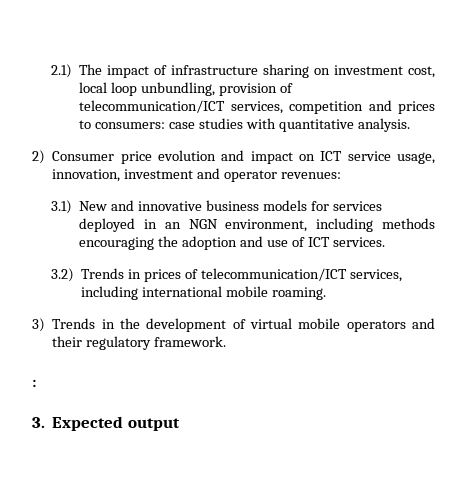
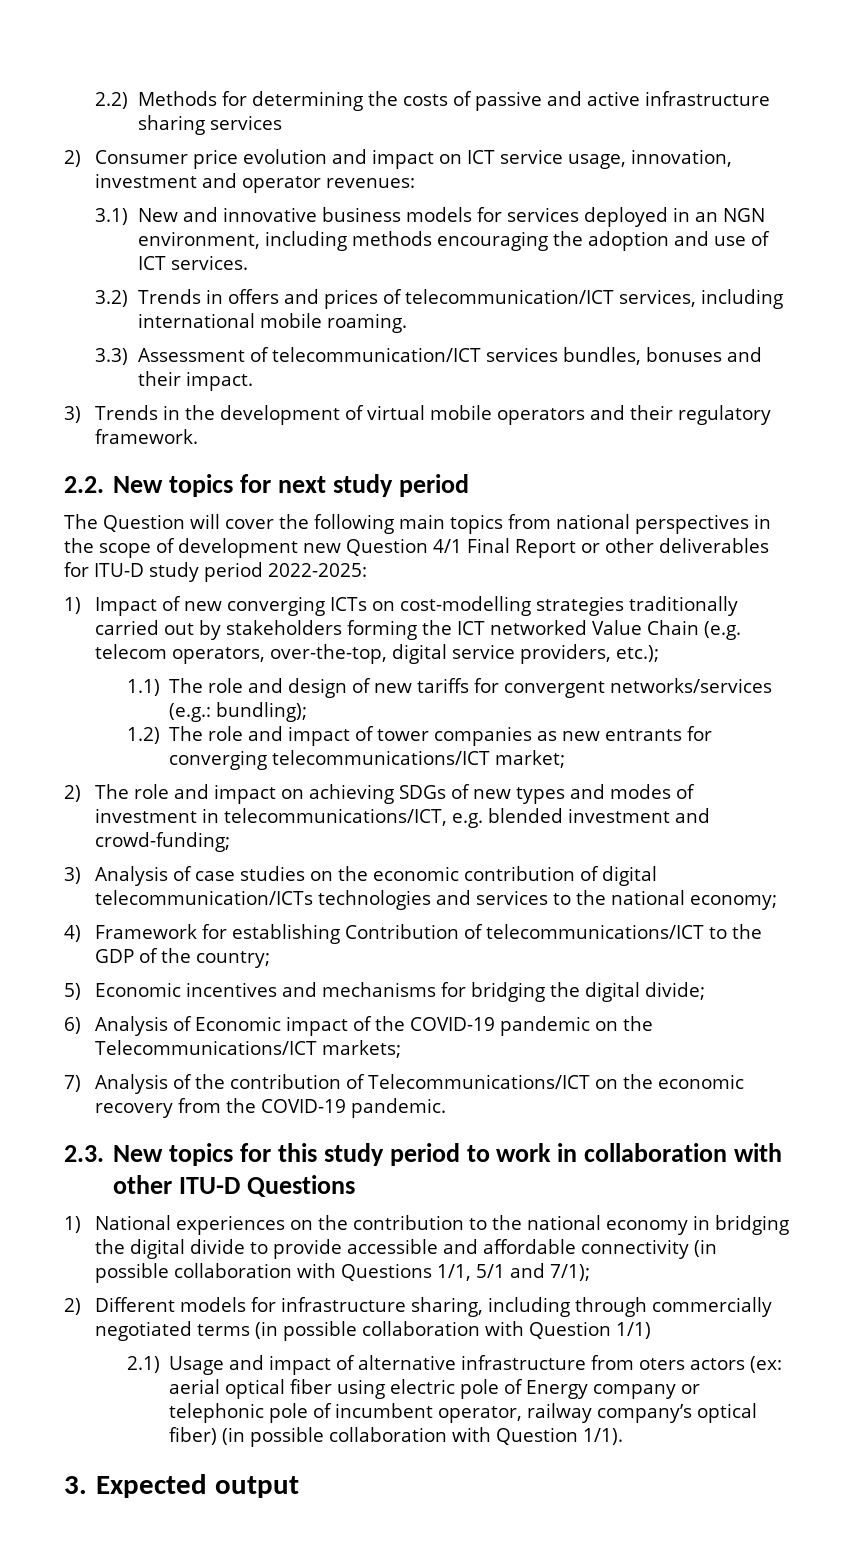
[50,64,435,78] [79,82,293,96] [79,100,435,114] [79,118,410,132] 2.1) The impact of infrastructure sharing on investment cost, local loop unbundling, provision of telecommunication/ICT services, competition and prices to consumers: case studies with quantitative analysis. -> [95,91,770,111] [137,115,282,135] 2.2) Methods for determining the costs of passive and active infrastructure sharing services
(142, 274) none -> [227,289,319,304] offers and
(326, 293) none -> [95,347,762,365] [137,371,253,391] // 3.3) Assessment of telecommunication/ICT services bundles, bonuses and their impact.
[32,379,36,387] : -> [64,474,469,497] [64,514,771,534] [64,538,769,558] [64,562,367,582] [64,596,739,616] [95,620,742,640] [95,644,660,664] [126,678,773,698] [169,702,308,722] [126,726,713,746] [169,750,566,770] [64,784,696,804] [95,808,711,828] [95,832,231,852] [64,866,658,886] [95,890,778,910] [64,924,763,944] [95,948,271,968] [64,982,706,1002] [64,1016,654,1036] [95,1040,402,1058] [64,1074,745,1094] [95,1098,447,1118] [64,1143,783,1166] [113,1175,356,1197] [64,1215,790,1235] [95,1239,718,1259] [95,1263,591,1283] [64,1297,773,1317] [95,1321,652,1341] [126,1355,783,1375] [169,1379,701,1399] [169,1403,758,1423] [169,1427,624,1447] 2.2. New topics for next study period // The Question will cover the following main topics from national perspectives in the scope of development new Question 4/1 Final Report or other deliverables for ITU-D study period 2022-2025: // 1) Impact of new converging ICTs on cost-modelling strategies traditionally carried out by stakeholders forming the ICT networked Value Chain (e.g. telecom operators, over-the-top, digital service providers, etc.); // 1.1) The role and design of new tariffs for convergent networks/services (e.g.: bundling); // 1.2) The role and impact of tower companies as new entrants for converging telecommunications/ICT market; // 2) The role and impact on achieving SDGs of new types and modes of investment in telecommunications/ICT, e.g. blended investment and crowd-funding; // 3) Analysis of case studies on the economic contribution of digital telecommunication/ICTs technologies and services to the national economy; // 4) Framework for establishing Contribution of telecommunications/ICT to the GDP of the country; // 5) Economic incentives and mechanisms for bridging the digital divide; // 6) Analysis of Economic impact of the COVID-19 pandemic on the Telecommunications/ICT markets; // 7) Analysis of the contribution of Telecommunications/ICT on the economic recovery from the COVID-19 pandemic. // 2.3. New topics for this study period to work in collaboration with other ITU-D Questions // 1) National experiences on the contribution to the national economy in bridging the digital divide to provide accessible and affordable connectivity (in possible collaboration with Questions 1/1, 5/1 and 7/1); // 2) Different models for infrastructure sharing, including through commercially negotiated terms (in possible collaboration with Question 1/1) // 2.1) Usage and impact of alternative infrastructure from oters actors (ex: aerial optical fiber using electric pole of Energy company or telephonic pole of incumbent operator, railway company’s optical fiber) (in possible collaboration with Question 1/1).

